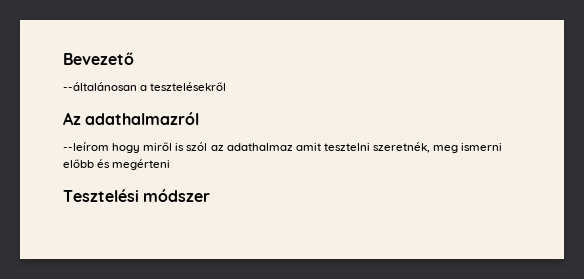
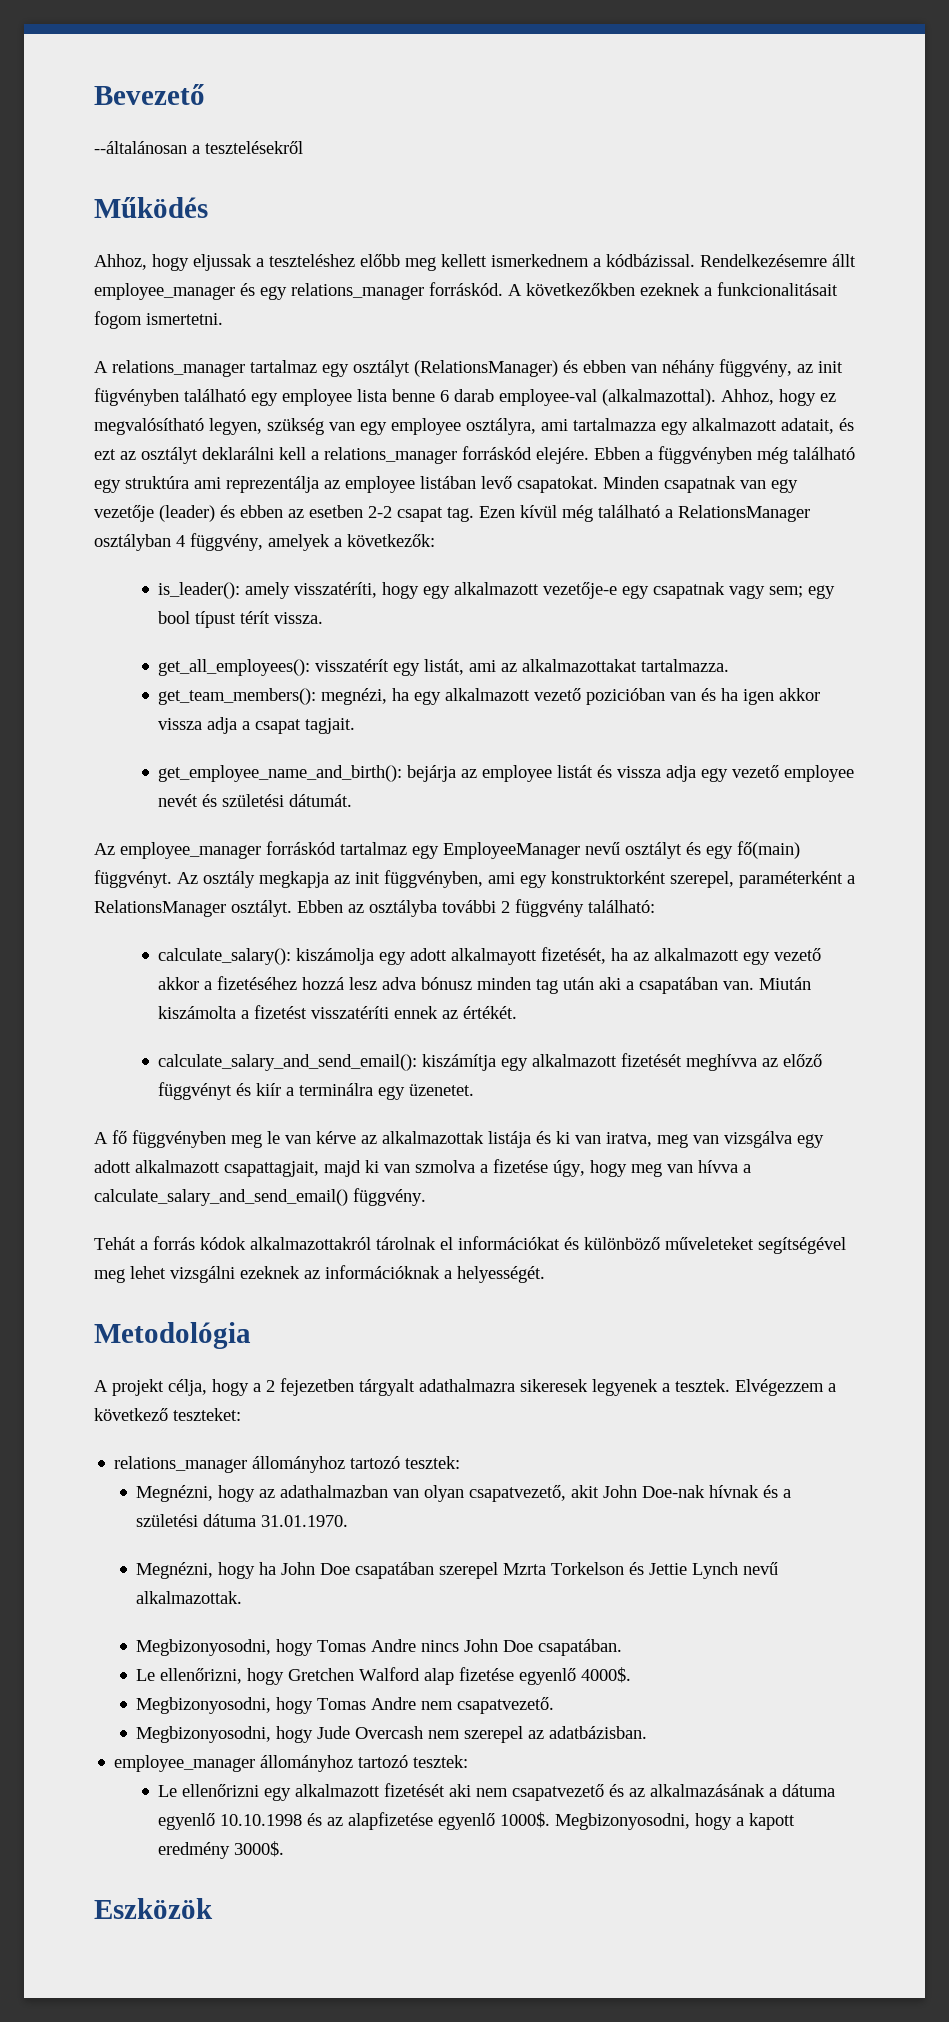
[63,112,200,125] [63,142,503,153] [63,159,171,170] [63,189,211,202] Az adathalmazról // --leírom hogy miről is szól az adathalmaz amit tesztelni szeretnék, meg ismerni előbb és megérteni // Tesztelési módszer -> [94,197,208,218] [94,254,856,271] [94,282,838,300] [94,311,223,329] [94,359,843,377] [94,388,836,406] [94,418,854,435] [94,446,855,464] [94,476,798,493] [94,505,810,522] [94,533,435,551] [158,582,836,599] [158,611,324,628] [158,659,730,676] [158,688,821,705] [158,717,356,734] [158,765,855,782] [158,794,353,807] [94,841,800,859] [94,870,855,888] [94,899,655,917] [158,947,822,965] [158,976,812,994] [158,1005,518,1019] [158,1053,823,1071] [158,1082,475,1100] [94,1130,824,1148] [94,1159,751,1177] [94,1188,426,1206] [94,1236,846,1254] [94,1265,545,1283] [94,1322,251,1349] [94,1378,836,1396] [94,1408,241,1421] [114,1456,461,1473] [136,1485,792,1502] [136,1514,349,1527] [136,1562,779,1579] [136,1591,243,1604] [136,1639,623,1656] [136,1667,632,1685] [136,1697,555,1714] [136,1726,648,1743] [114,1755,469,1772] [158,1783,836,1801] [158,1812,796,1830] [158,1841,285,1859] [94,1898,213,1919] Működés // Ahhoz, hogy eljussak a teszteléshez előbb meg kellett ismerkednem a kódbázissal. Rendelkezésemre állt employee_manager és egy relations_manager forráskód. A következőkben ezeknek a funkcionalitásait fogom ismertetni. // A relations_manager tartalmaz egy osztályt (RelationsManager) és ebben van néhány függvény, az init fügvényben található egy employee lista benne 6 darab employee-val (alkalmazottal). Ahhoz, hogy ez megvalósítható legyen, szükség van egy employee osztályra, ami tartalmazza egy alkalmazott adatait, és ezt az osztályt deklarálni kell a relations_manager forráskód elejére. Ebben a függvényben még található egy struktúra ami reprezentálja az employee listában levő csapatokat. Minden csapatnak van egy vezetője (leader) és ebben az esetben 2-2 csapat tag. Ezen kívül még található a RelationsManager osztályban 4 függvény, amelyek a következők: // is_leader(): amely visszatéríti, hogy egy alkalmazott vezetője-e egy csapatnak vagy sem; egy bool típust térít vissza. // get_all_employees(): visszatérít egy listát, ami az alkalmazottakat tartalmazza. // get_team_members(): megnézi, ha egy alkalmazott vezető pozicióban van és ha igen akkor vissza adja a csapat tagjait. // get_employee_name_and_birth(): bejárja az employee listát és vissza adja egy vezető employee nevét és születési dátumát. // Az employee_manager forráskód tartalmaz egy EmployeeManager nevű osztályt és egy fő(main) függvényt. Az osztály megkapja az init függvényben, ami egy konstruktorként szerepel, paraméterként a RelationsManager osztályt. Ebben az osztályba további 2 függvény található: // calculate_salary(): kiszámolja egy adott alkalmayott fizetését, ha az alkalmazott egy vezető akkor a fizetéséhez hozzá lesz adva bónusz minden tag után aki a csapatában van. Miután kiszámolta a fizetést visszatéríti ennek az értékét. // calculate_salary_and_send_email(): kiszámítja egy alkalmazott fizetését meghívva az előző függvényt és kiír a terminálra egy üzenetet. // A fő függvényben meg le van kérve az alkalmazottak listája és ki van iratva, meg van vizsgálva egy adott alkalmazott csapattagjait, majd ki van szmolva a fizetése úgy, hogy meg van hívva a calculate_salary_and_send_email() függvény. // Tehát a forrás kódok alkalmazottakról tárolnak el információkat és különböző műveleteket segítségével meg lehet vizsgálni ezeknek az információknak a helyességét. // Metodológia // A projekt célja, hogy a 2 fejezetben tárgyalt adathalmazra sikeresek legyenek a tesztek. Elvégezzem a következő teszteket: // relations_manager állományhoz tartozó tesztek: // Megnézni, hogy az adathalmazban van olyan csapatvezető, akit John Doe-nak hívnak és a születési dátuma 31.01.1970. // Megnézni, hogy ha John Doe csapatában szerepel Mzrta Torkelson és Jettie Lynch nevű alkalmazottak. // Megbizonyosodni, hogy Tomas Andre nincs John Doe csapatában. // Le ellenőrizni, hogy Gretchen Walford alap fizetése egyenlő 4000$. // Megbizonyosodni, hogy Tomas Andre nem csapatvezető. // Megbizonyosodni, hogy Jude Overcash nem szerepel az adatbázisban. // employee_manager állományhoz tartozó tesztek: // Le ellenőrizni egy alkalmazott fizetését aki nem csapatvezető és az alkalmazásának a dátuma egyenlő 10.10.1998 és az alapfizetése egyenlő 1000$. Megbizonyosodni, hogy a kapott eredmény 3000$. // Eszközök

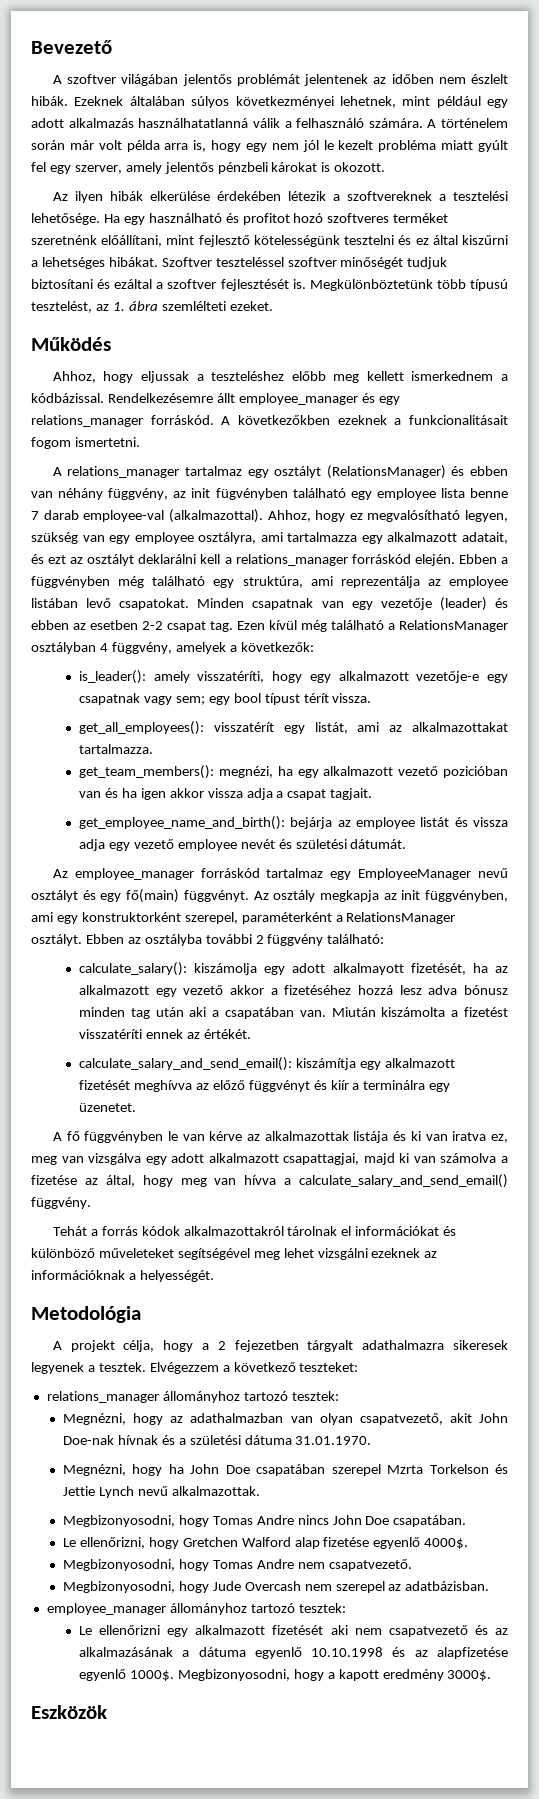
[94,141,303,154] --általánosan a tesztelésekről -> [52,74,508,86] [31,96,508,108] [31,118,508,128] [31,140,508,152] [31,162,386,174] [52,191,508,203] [31,213,449,225] [31,235,509,247] [31,257,448,269] [31,279,508,291] [31,301,273,313] A szoftver világában jelentős problémát jelentenek az időben nem észlelt hibák. Ezeknek általában súlyos következményei lehetnek, mint például egy adott alkalmazás használhatatlanná válik a felhasználó számára. A történelem során már volt példa arra is, hogy egy nem jól le kezelt probléma miatt gyúlt fel egy szerver, amely jelentős pénzbeli károkat is okozott. // Az ilyen hibák elkerülése érdekében létezik a szoftvereknek a tesztelési lehetősége. Ha egy használható és profitot hozó szoftveres terméket szeretnénk előállítani, mint fejlesztő kötelességünk tesztelni és ez által kiszűrni a lehetséges hibákat. Szoftver teszteléssel szoftver minőségét tudjuk biztosítani és ezáltal a szoftver fejlesztését is. Megkülönböztetünk több típusú tesztelést, az 1. ábra szemlélteti ezeket.
[440,390,449,402] 6 -> [31,511,39,520] 7
[536,447,589,464] elejére. -> [414,554,455,566] elején.
[125,476,189,489] struktúra -> [242,576,303,588] struktúra,
[231,1134,262,1148] meg -> (164, 1137) none
[606,1132,652,1147] iratva, -> [452,1131,508,1143] iratva ez,
[224,1161,319,1177] csapattagjait, -> [283,1153,360,1165] csapattagjai,
[415,1160,475,1173] szmolva -> [440,1153,497,1163] számolva
[553,1160,585,1177] úgy, -> [84,1175,135,1187] az által,

